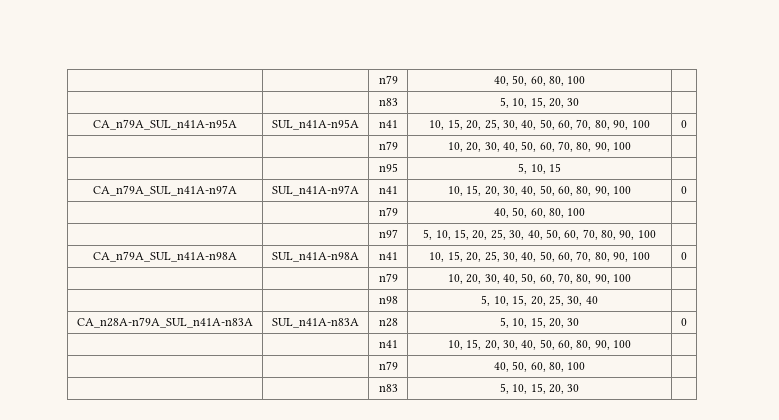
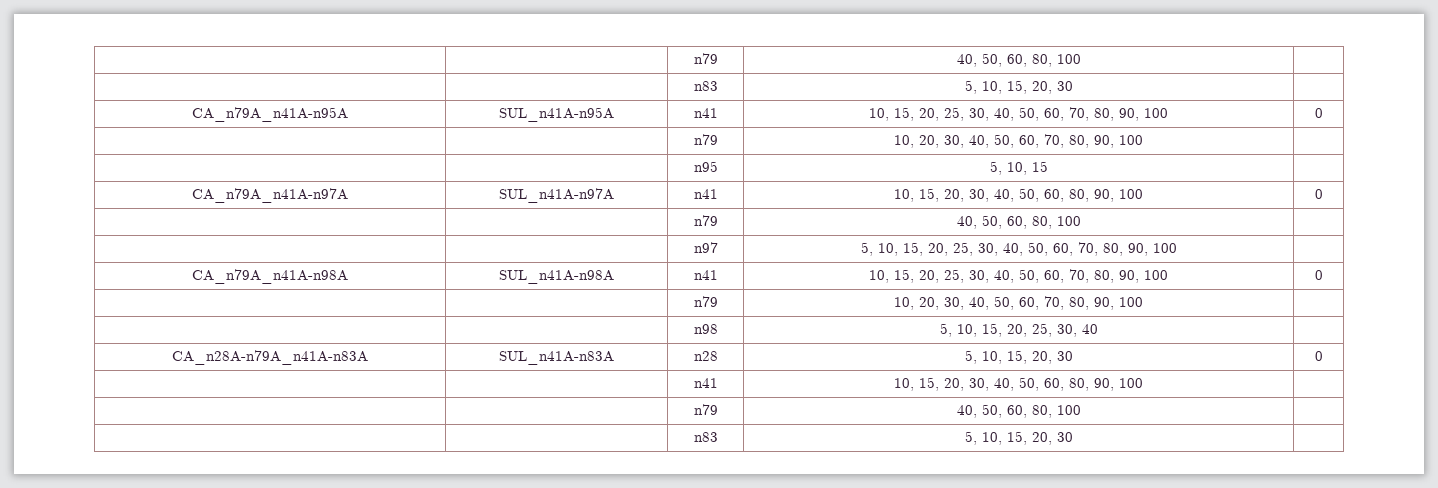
[93,119,237,130] CA_n79A_SUL_n41A-n95A -> [192,107,348,122] CA_n79A_n41A-n95A
[93,185,237,196] CA_n79A_SUL_n41A-n97A -> [192,188,348,203] CA_n79A_n41A-n97A
[93,251,237,262] CA_n79A_SUL_n41A-n98A -> [192,269,348,284] CA_n79A_n41A-n98A
[77,317,253,328] CA_n28A-n79A_SUL_n41A-n83A -> [172,350,368,365] CA_n28A-n79A_n41A-n83A

